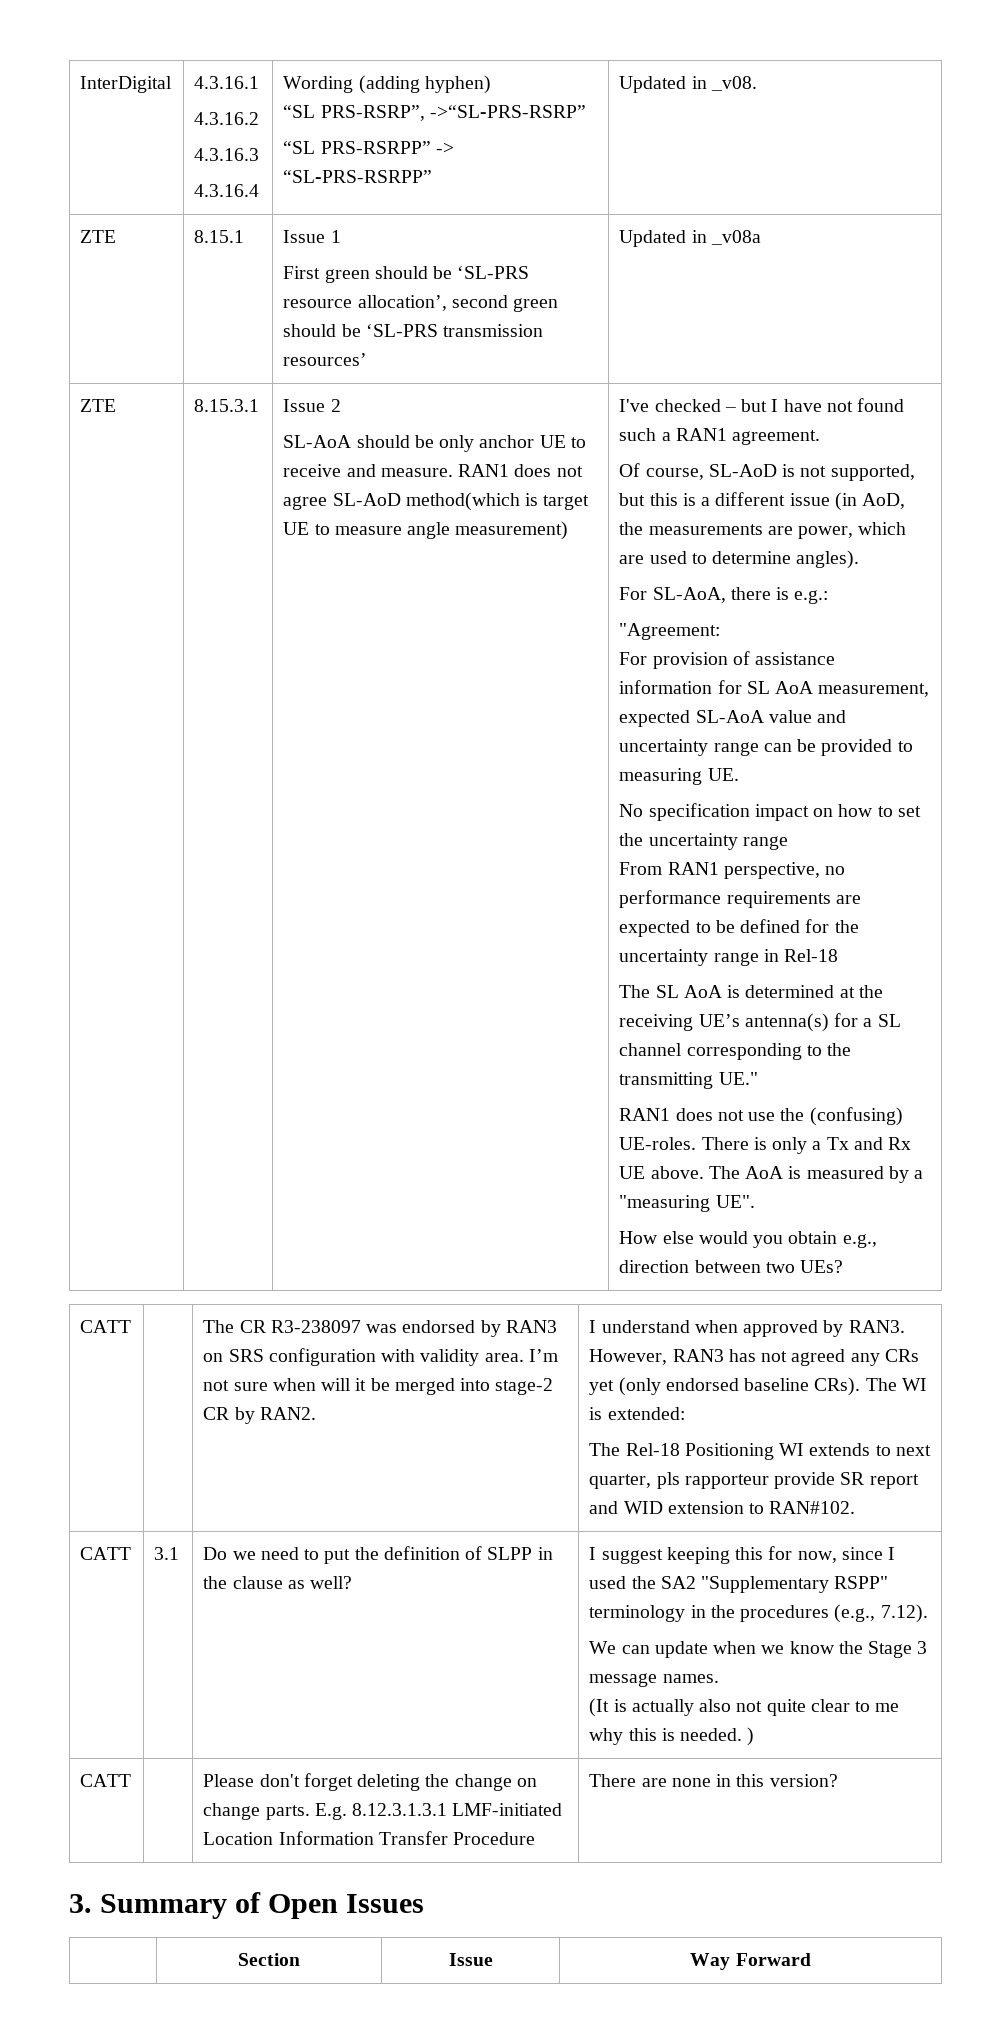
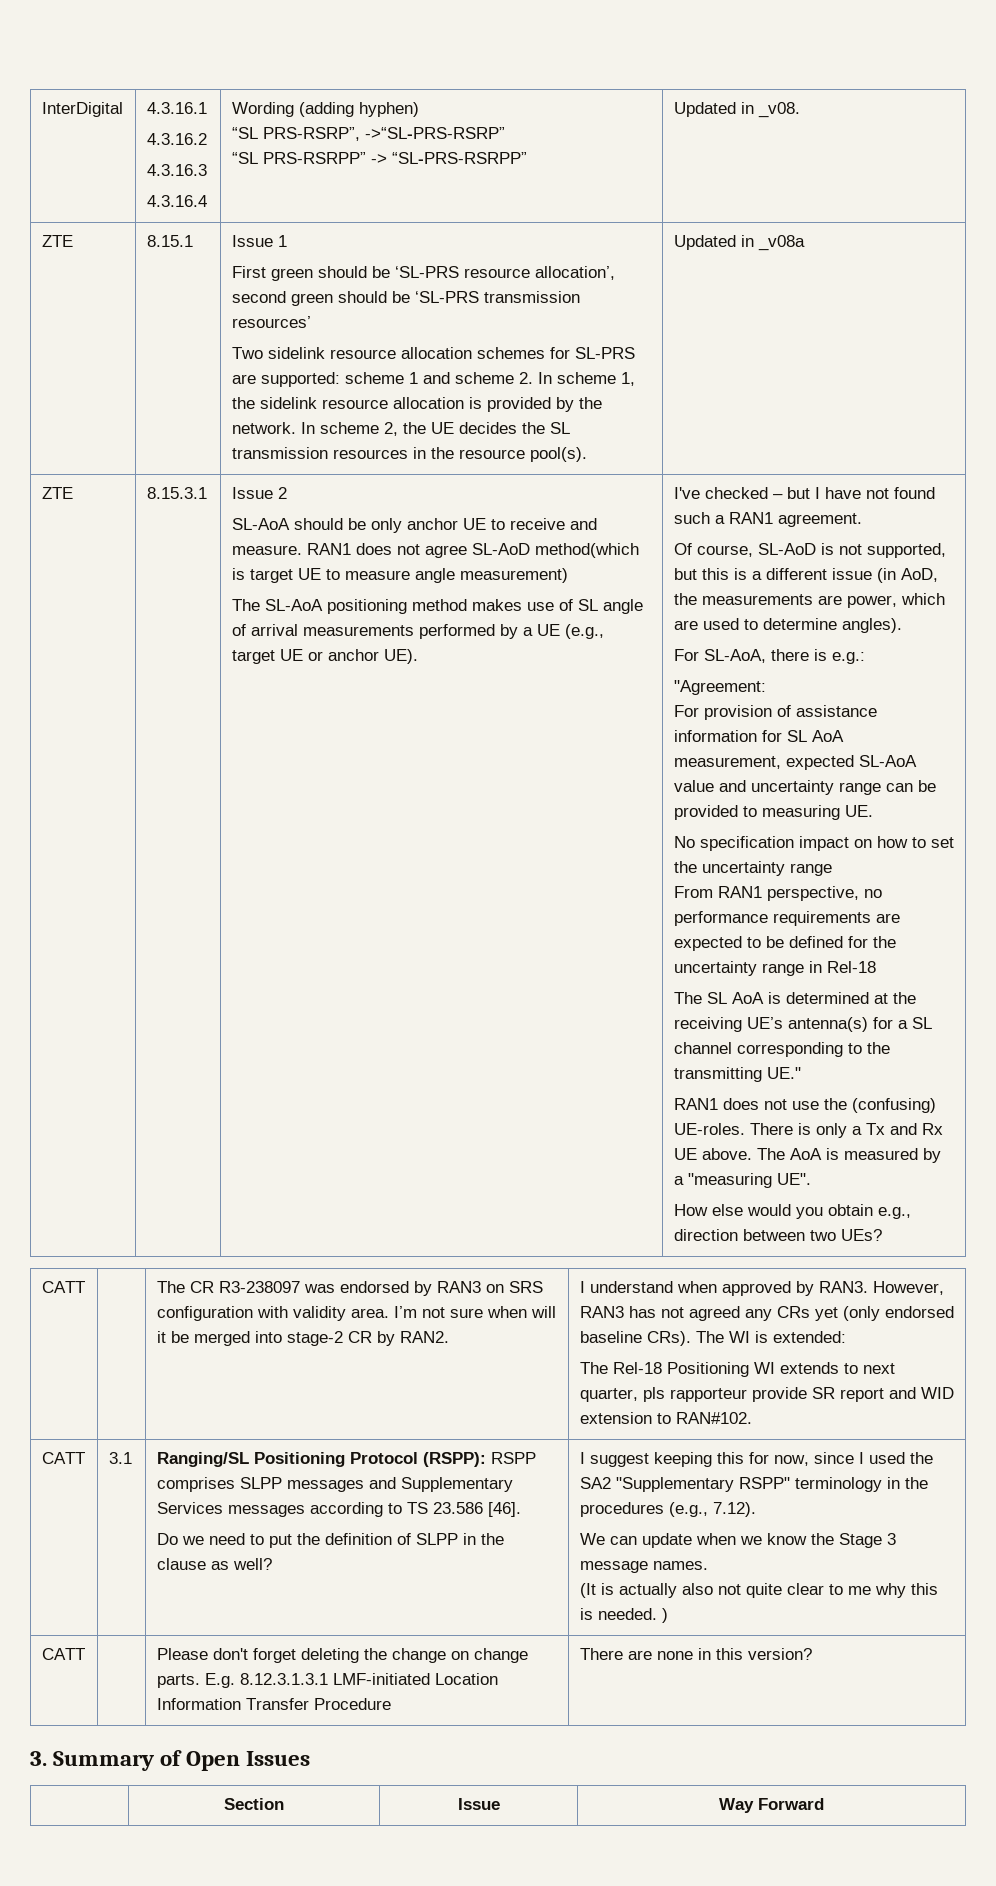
(368, 359) none -> [231,347,635,359] [231,372,635,387] [231,397,602,412] [231,422,570,436] [231,447,587,462] // Two sidelink resource allocation schemes for SL-PRS are supported: scheme 1 and scheme 2. In scheme 1, the sidelink resource allocation is provided by the network. In scheme 2, the UE decides the SL transmission resources in the resource pool(s).
(569, 530) none -> [231,599,643,614] [231,624,604,639] [231,649,418,664] // The SL-AoA positioning method makes use of SL angle of arrival measurements performed by a UE (e.g., target UE or anchor UE).
(180, 1553) none -> [156,1452,536,1467] [156,1477,513,1492] [156,1502,521,1517] Ranging/SL Positioning Protocol (RSPP): RSPP comprises SLPP messages and Supplementary Services messages according to TS 23.586 [46]. //

